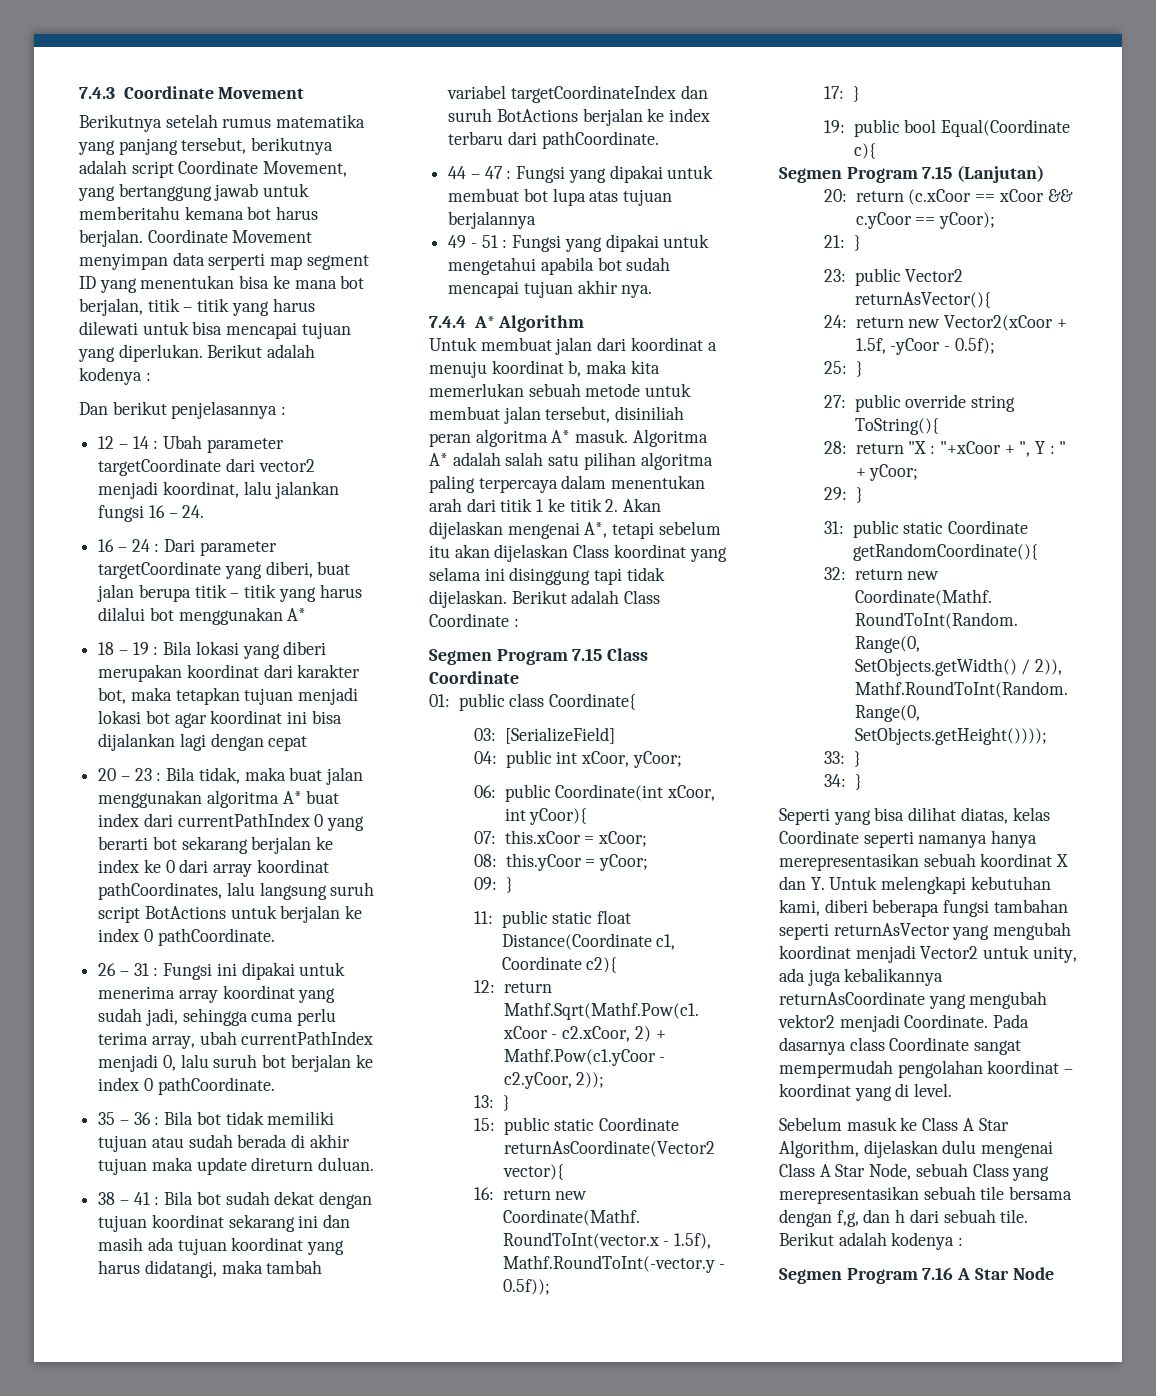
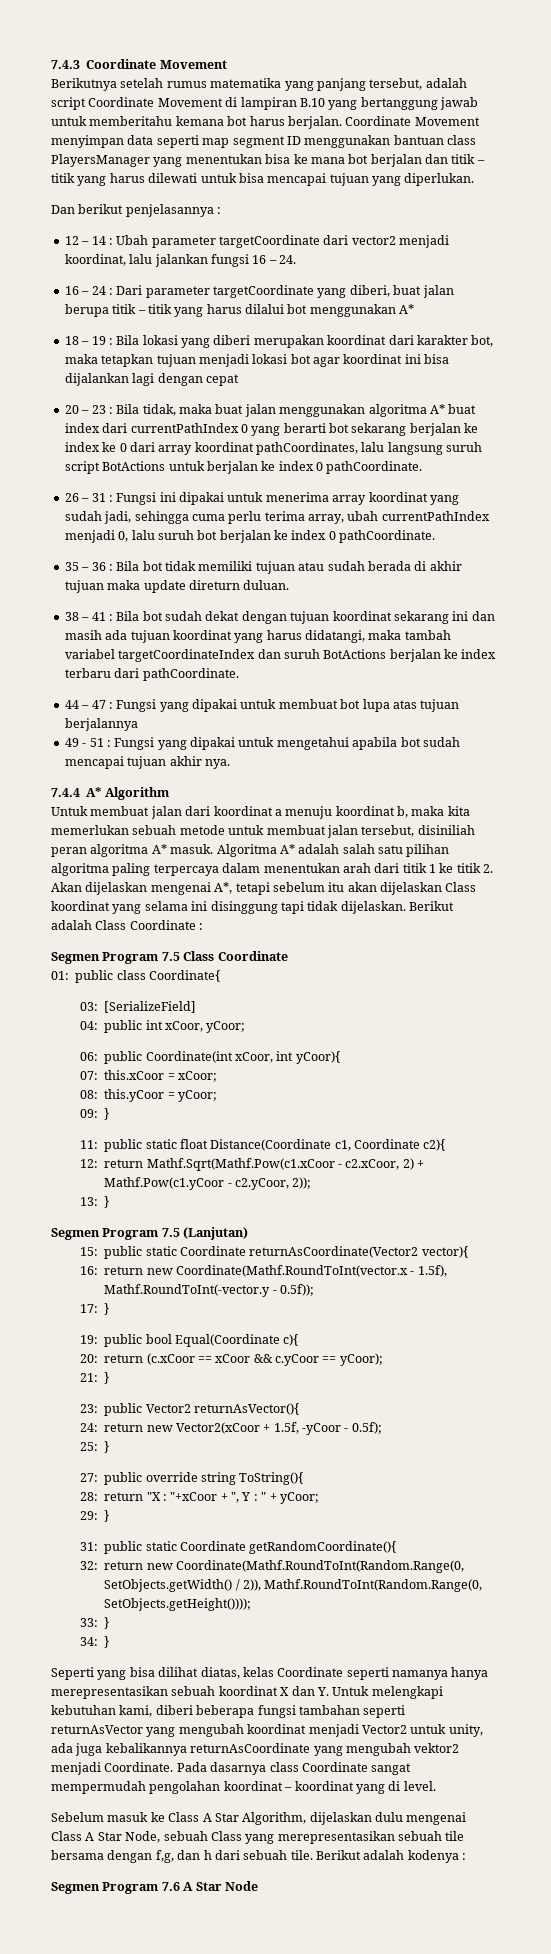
[251,137,334,155] berikutnya -> (423, 84) none
[263,161,348,177] Movement, -> [157,97,325,110] Movement di lampiran B.10
[208,253,266,270] serperti -> [156,135,199,148] seperti
(96, 282) none -> [304,135,476,148] [51,154,150,167] menggunakan bantuan class PlayersManager
[79,298,143,316] berjalan, -> [370,154,448,167] berjalan dan
[207,344,316,358] [79,367,151,385] Berikut adalah kodenya : -> (475, 179) none
[572,648,603,661] 7.15 -> [161,952,180,961] 7.5
(510, 1103) none -> [51,1227,249,1240] // Segmen Program 7.5 (Lanjutan)
[779,165,1045,183] // Segmen Program 7.15 (Lanjutan) -> (299, 1340) none
[922,1267,954,1280] 7.16 -> [161,1882,180,1891] 7.6

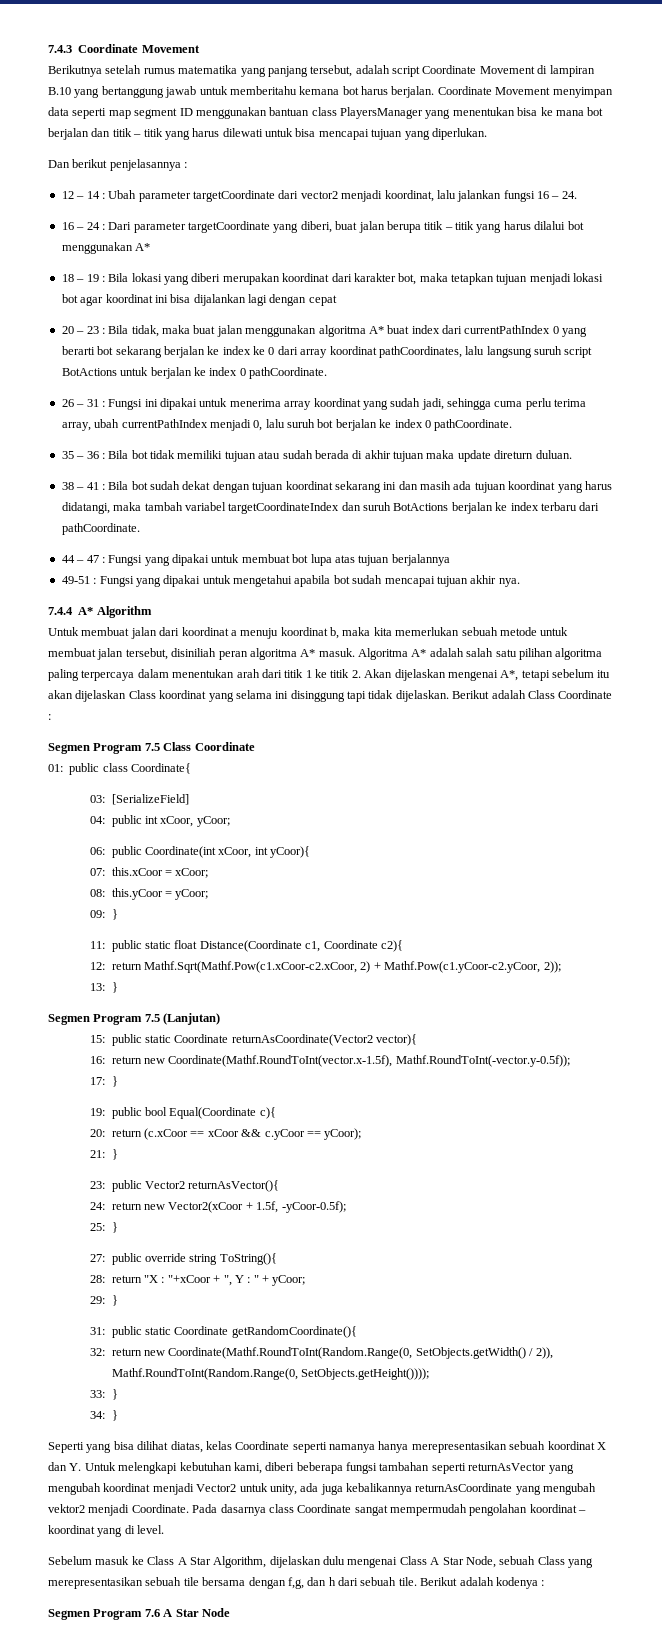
[64,738,104,747] 49 - 51 -> [61,576,90,584] 49-51
[146,1158,425,1171] [104,1177,289,1190] Mathf.Sqrt(Mathf.Pow(c1.xCoor - c2.xCoor, 2) + Mathf.Pow(c1.yCoor - c2.yCoor, -> [143,961,541,973] Mathf.Sqrt(Mathf.Pow(c1.xCoor-c2.xCoor, 2) + Mathf.Pow(c1.yCoor-c2.yCoor,
[175,1265,447,1277] [104,1284,314,1297] Coordinate(Mathf.RoundToInt(vector.x - 1.5f), Mathf.RoundToInt(-vector.y - 0.5f)); -> [168,1055,570,1067] Coordinate(Mathf.RoundToInt(vector.x-1.5f), Mathf.RoundToInt(-vector.y-0.5f));
[302,1422,382,1435] -yCoor - 0.5f); -> [281,1201,346,1213] -yCoor-0.5f);

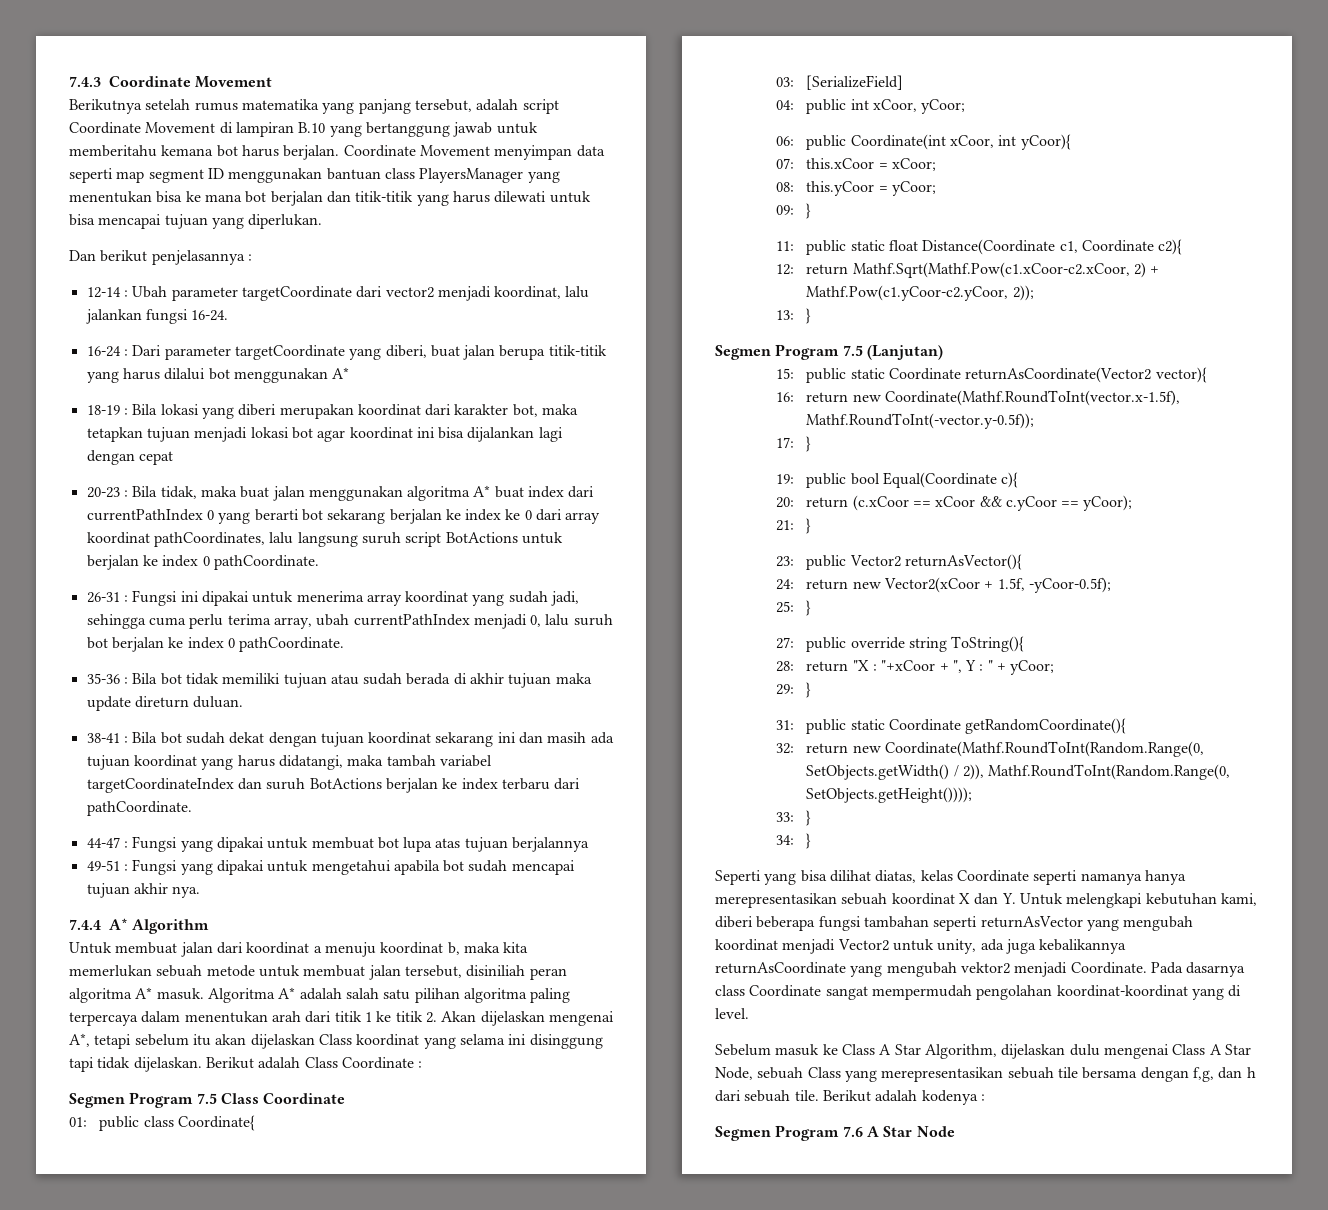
[112,128,163,137] titik – titik -> [355,191,414,202] titik-titik
[61,191,100,199] 12 – 14 -> [86,287,121,298] 12-14
[537,191,577,199] [61,222,100,230] 16 – 24. // 16 – 24 -> [191,310,229,321] [86,346,121,357] 16-24. // 16-24
[424,221,474,230] titik – titik -> [548,345,607,356] titik-titik
[61,274,99,282] 18 – 19 -> [86,405,120,415] 18-19
[61,326,99,334] 20 – 23 -> [86,487,120,498] 20-23
[61,399,99,407] 26 – 31 -> [86,592,120,603] 26-31
[61,451,99,459] 35 – 36 -> [86,673,120,684] 35-36
[61,482,99,490] 38 – 41 -> [86,733,120,743] 38-41
[61,555,99,563] 44 – 47 -> [86,837,120,848] 44-47
[529,1504,587,1513] [48,1525,95,1534] koordinat – koordinat -> [1056,985,1188,997] koordinat-koordinat

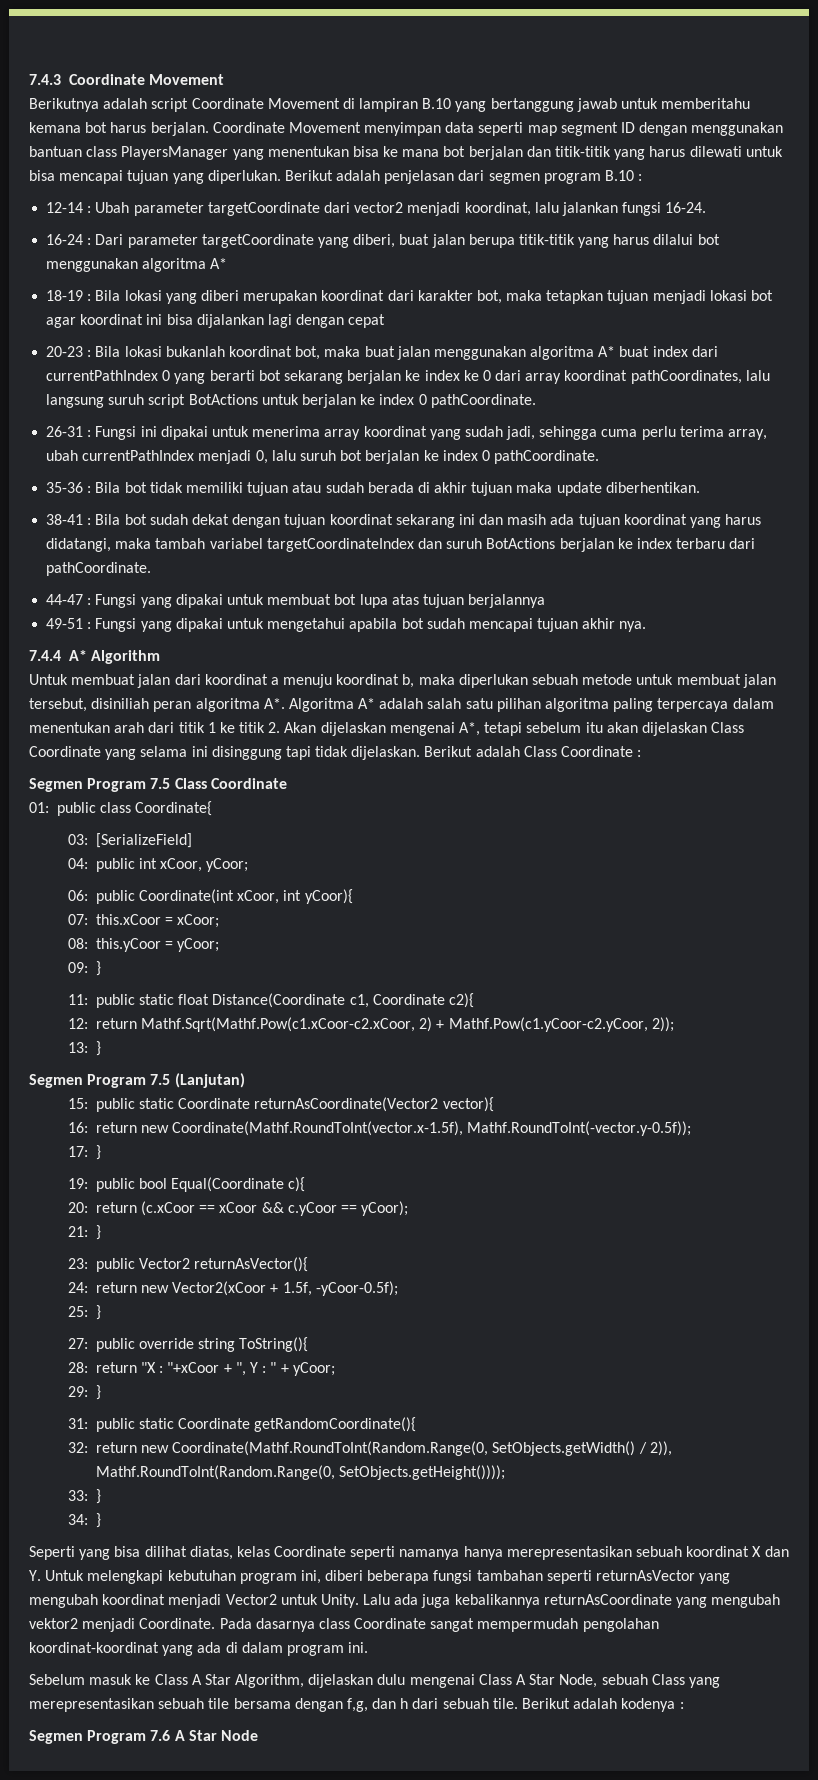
[145,99,472,114] setelah rumus matematika yang panjang tersebut, -> (99, 105) none
(224, 173) none -> [639,122,688,136] dengan
[69,250,245,265] // Dan berikut penjelasannya -> [284,170,635,184] Berikut adalah penjelasan dari segmen program B.10
(328, 375) none -> [142,258,207,272] algoritma
[160,486,197,499] tidak, -> [124,346,321,360] lokasi bukanlah koordinat bot,
[134,696,244,708] direturn duluan. -> [605,482,700,493] diberhentikan.
[503,942,529,953] [69,965,152,977] kita memerlukan -> [458,674,528,688] diperlukan
[135,987,204,1000] A* masuk. -> [263,698,285,709] A*.
[356,1034,420,1046] koordinat -> [29,746,101,757] Coordinate
[1220,893,1257,906] kami, -> [239,1570,321,1584] program ini,
[937,939,977,954] unity, -> [320,1594,391,1608] Unity. Lalu
[1228,985,1242,997] [715,1008,749,1019] di level. -> [197,1642,369,1656] ada di dalam program ini.

